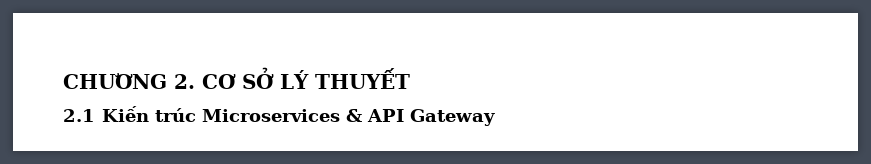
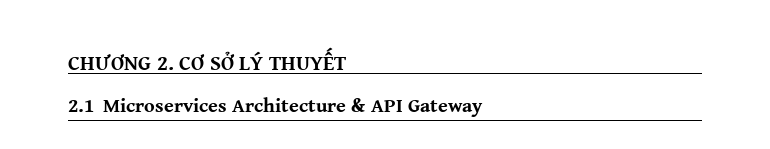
[102,106,340,122] Kiến trúc Microservices -> [102,97,347,112] Microservices Architecture

